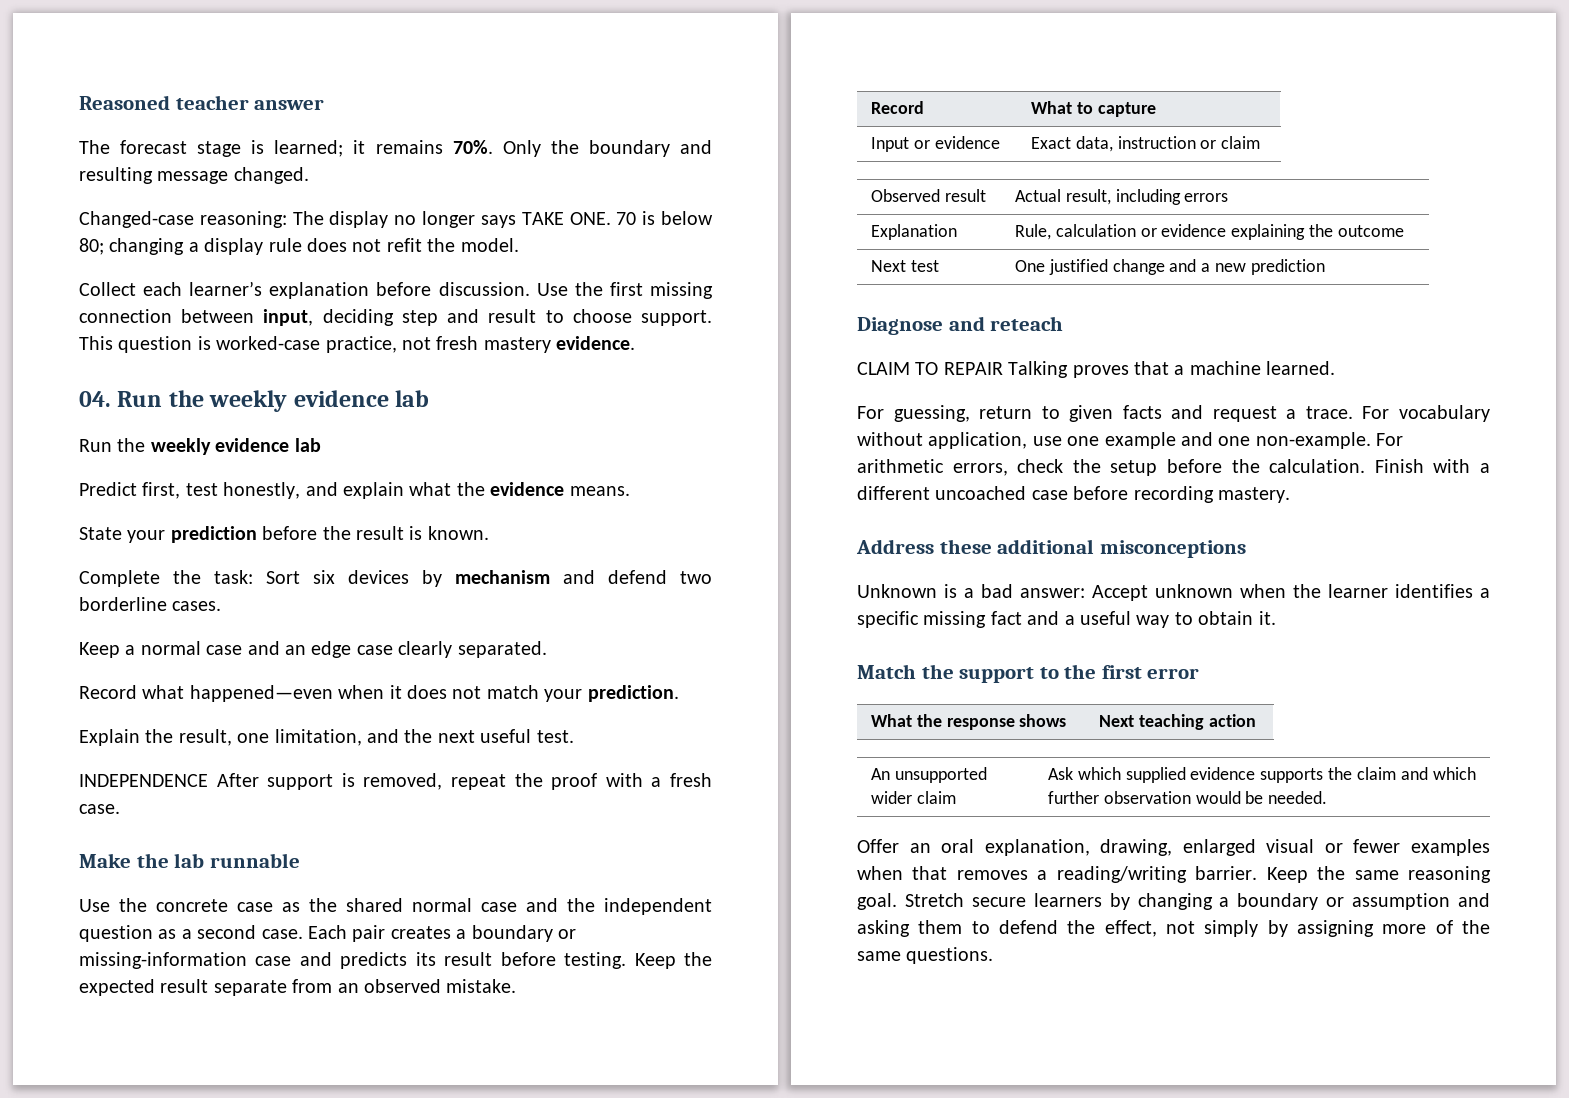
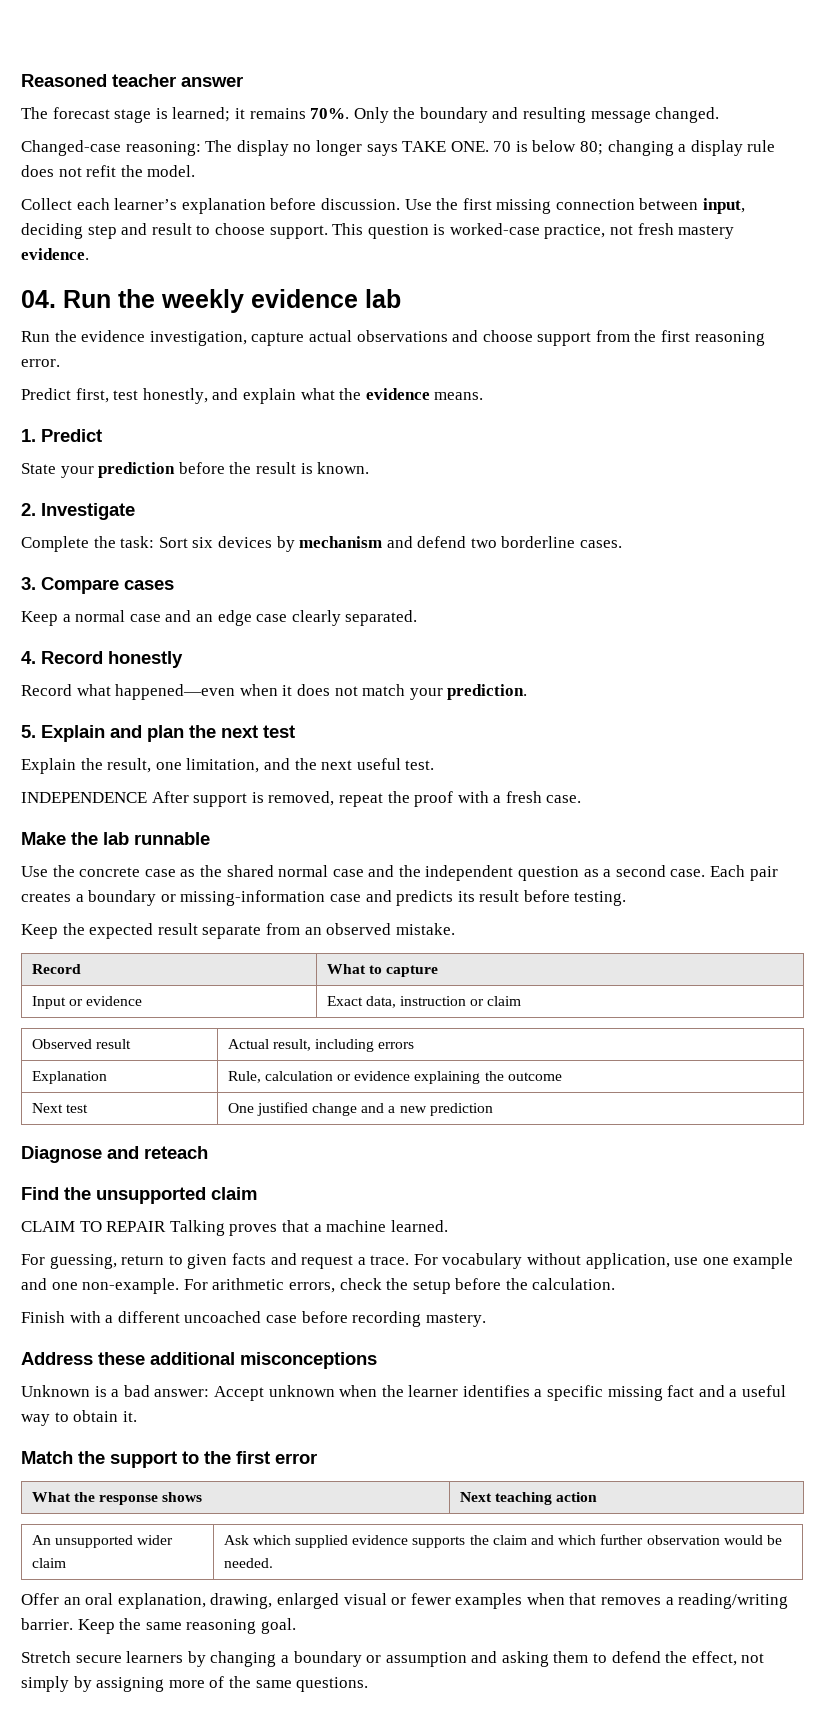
[150,438,321,455] weekly evidence lab -> [81,330,765,346] [21,359,60,367] evidence investigation, capture actual observations and choose support from the first reasoning error.
(630, 491) none -> [21,429,102,442] // 1. Predict
(489, 533) none -> [21,503,135,520] // 2. Investigate
(222, 606) none -> [21,577,174,594] // 3. Compare cases
(547, 649) none -> [21,651,183,668] // 4. Record honestly
(679, 693) none -> [21,725,295,742] // 5. Explain and plan the next test
(627, 960) none -> (627, 898) //
(1064, 323) none -> [21,1187,257,1204] // Find the unsupported claim
(1366, 466) none -> (616, 1284) //
(897, 901) none -> (296, 1626) //

